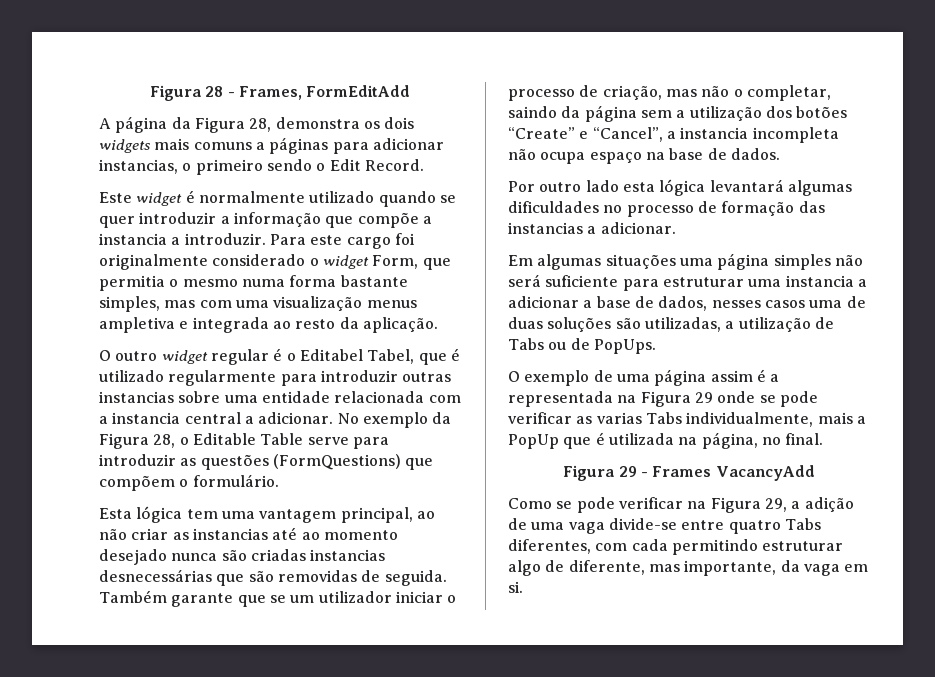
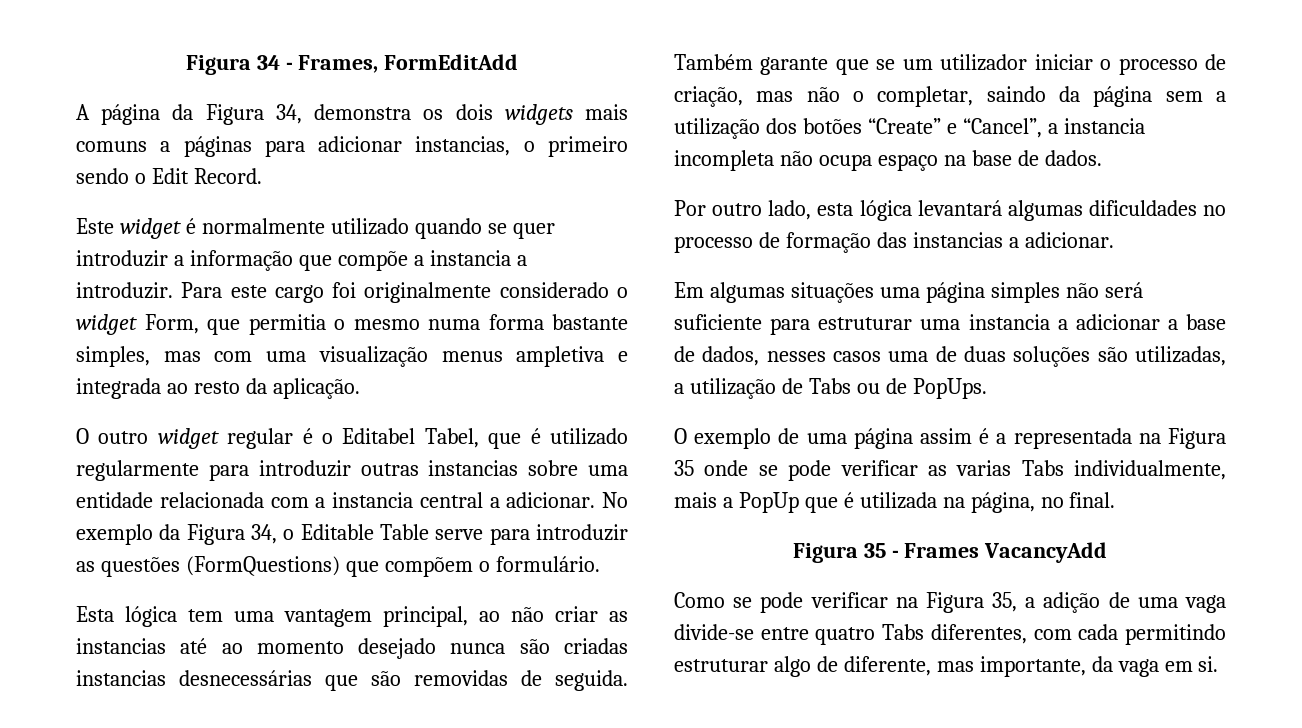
[149,85,224,101] Figura 28 -> [185,55,280,75] Figura 34
[249,118,272,132] 28, -> [275,104,302,124] 34,
[153,434,176,448] 28, -> [251,524,277,544] 34,
[585,180,619,192] lado -> [768,200,812,220] lado,
[694,392,713,403] 29 -> [674,460,694,476] 35
[618,466,637,477] 29 -> [863,543,886,558] 35
[764,498,787,512] 29, -> [992,592,1018,612] 35,

